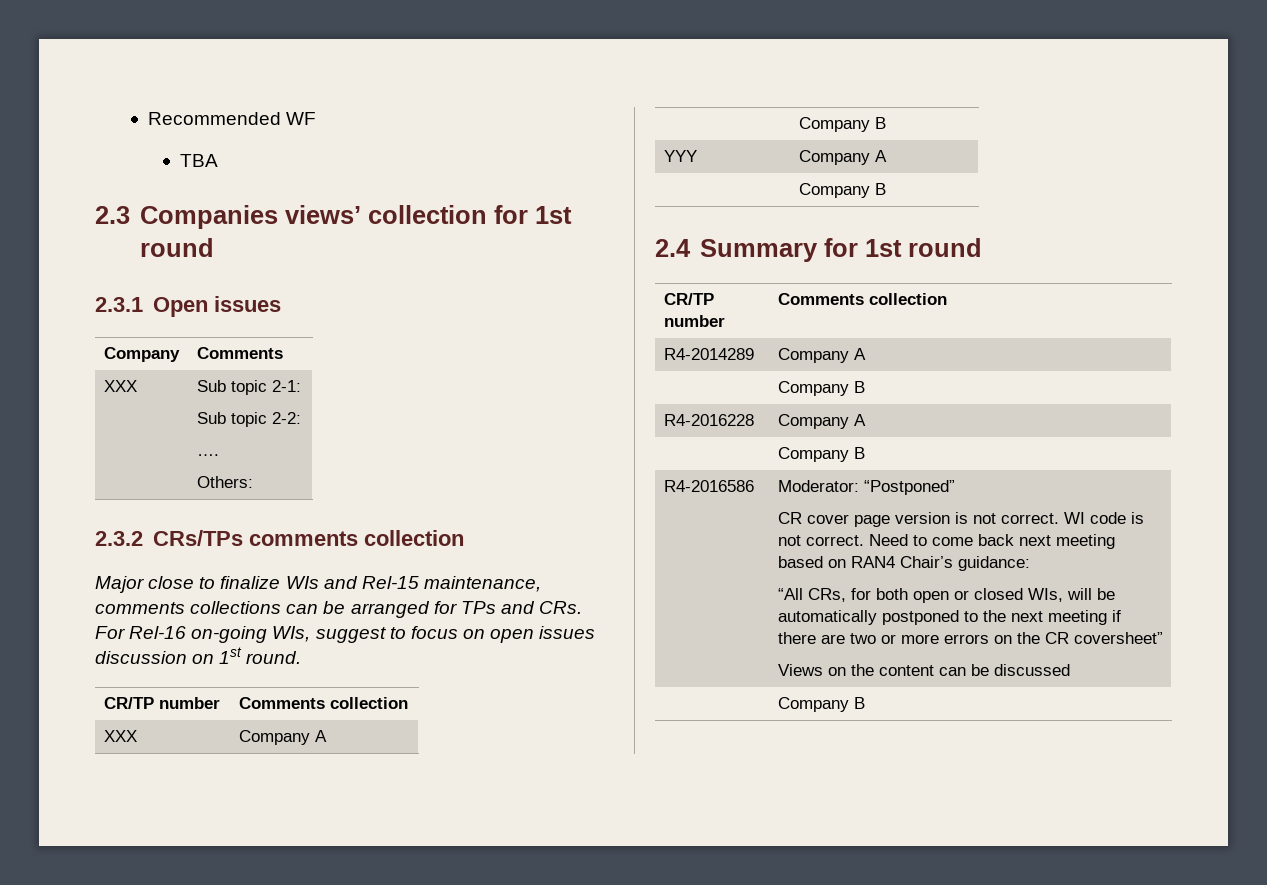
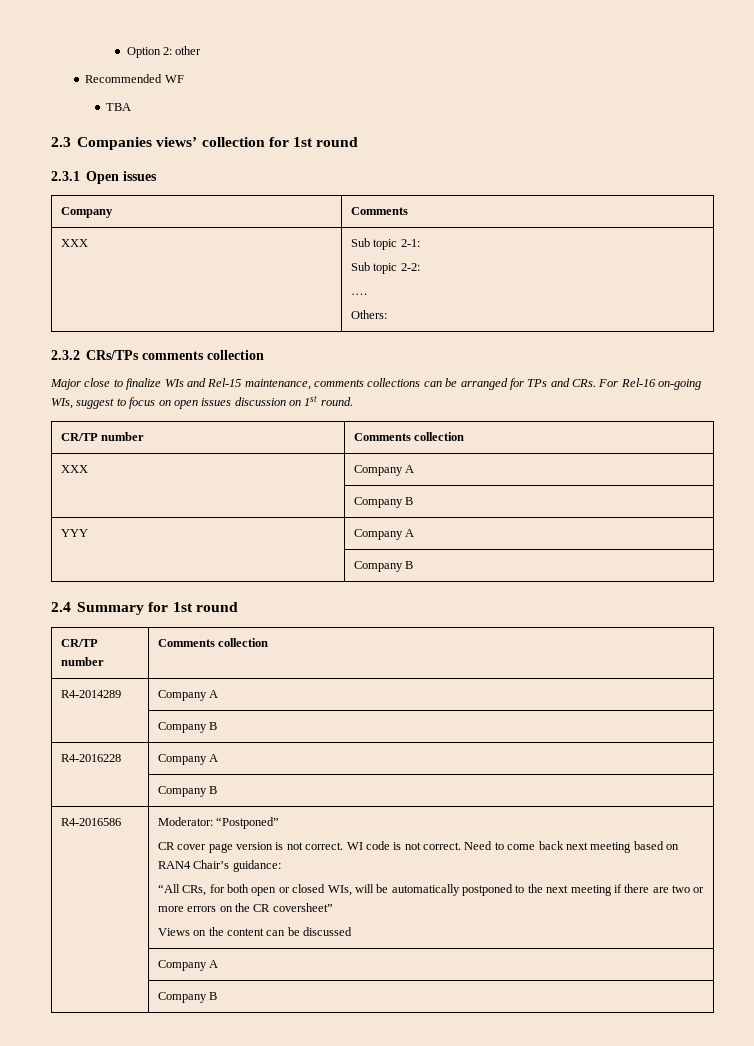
(147, 118) none -> [126,46,202,58] Option 2: other //
(1070, 670) none -> [157,960,219,971] // | Company A

